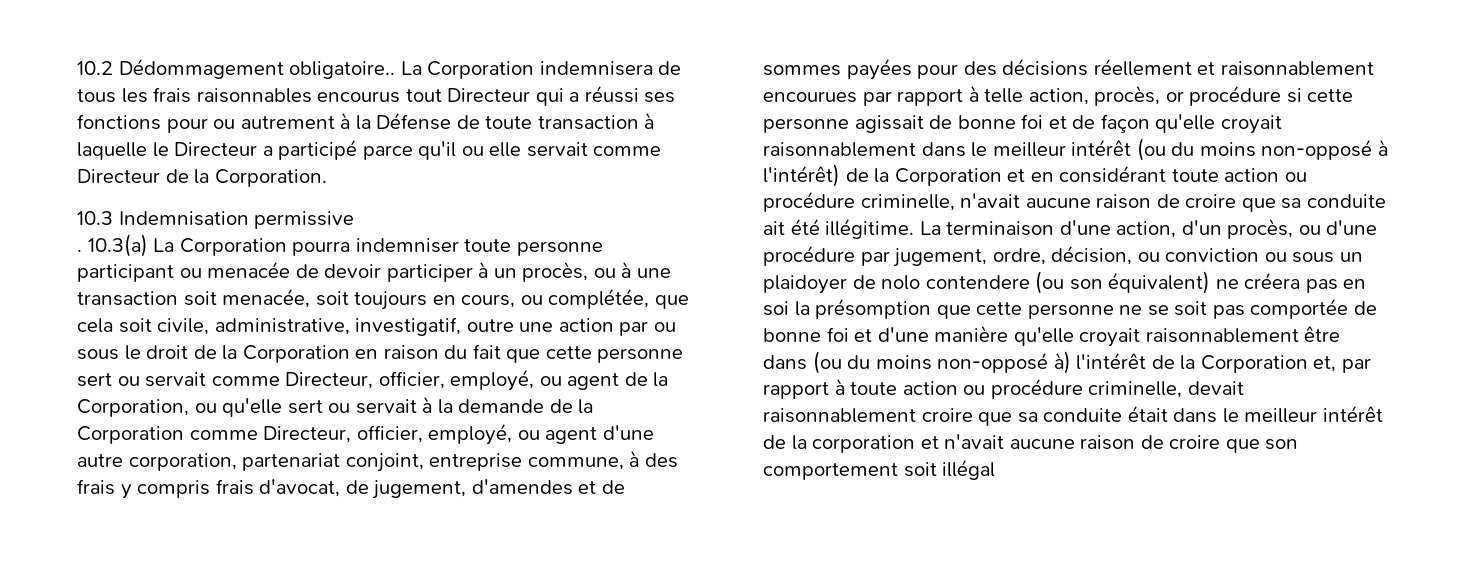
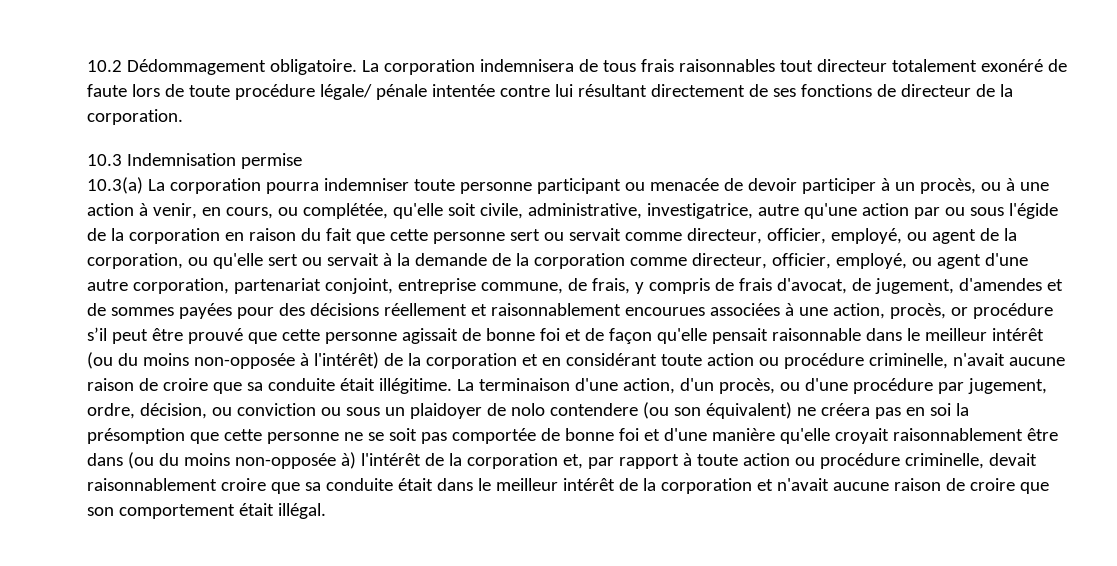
[289,61,535,79] obligatoire.. La Corporation -> [269,59,475,75] obligatoire. La corporation
[121,88,148,103] les -> (636, 66) none
[317,85,676,106] [77,112,655,133] [77,139,662,160] [77,169,327,187] encourus tout Directeur qui a réussi ses fonctions pour ou autrement à la Défense de toute transaction à laquelle le Directeur a participé parce qu'il ou elle servait comme Directeur de la Corporation. -> [779,59,1067,72] [87,84,1013,100] [87,109,183,125] tout directeur totalement exonéré de faute lors de toute procédure légale/ pénale intentée contre lui résultant directement de ses fonctions de directeur de la corporation.
[254,211,355,229] [77,249,82,252] permissive // . -> [240,153,302,169] permise //
[179,238,287,256] Corporation -> [169,178,261,194] corporation
[77,288,428,310] transaction soit menacée, soit toujours -> [87,203,197,219] action à venir,
[654,295,689,309] [77,318,113,333] que cela -> [392,203,443,219] qu'elle
[355,317,554,336] investigatif, outre une -> [646,203,857,219] investigatrice, autre qu'une
[124,345,350,363] le droit de la Corporation -> [1008,203,1058,219] [87,228,220,244] l'égide de la corporation
[285,372,374,389] Directeur, -> [686,228,762,244] directeur,
[77,399,189,417] Corporation, -> [87,253,183,269] corporation,
[77,426,352,444] Corporation comme Directeur, -> [533,253,767,269] corporation comme directeur,
[629,450,678,468] [77,479,115,495] à des frais -> [567,278,630,294] de frais,
(211, 489) none -> [714,278,734,291] de
[862,85,1302,106] par rapport à telle action, procès, or procédure si -> [709,303,1053,319] [87,327,277,344] associées à une action, procès, or procédure s’il peut être prouvé que
[1220,115,1282,134] [763,142,916,157] croyait raisonnablement -> [711,328,861,344] pensait raisonnable
[1261,139,1373,160] non-opposé -> [193,353,295,369] non-opposée
[894,168,1002,186] Corporation -> [425,353,517,369] corporation
[763,218,820,235] ait été -> [339,378,375,391] était
[937,352,1049,373] non-opposé -> [234,453,336,469] non-opposée
[1200,355,1308,373] Corporation -> [466,453,558,469] corporation
[903,459,996,480] soit illégal -> [238,503,326,519] était illégal.

